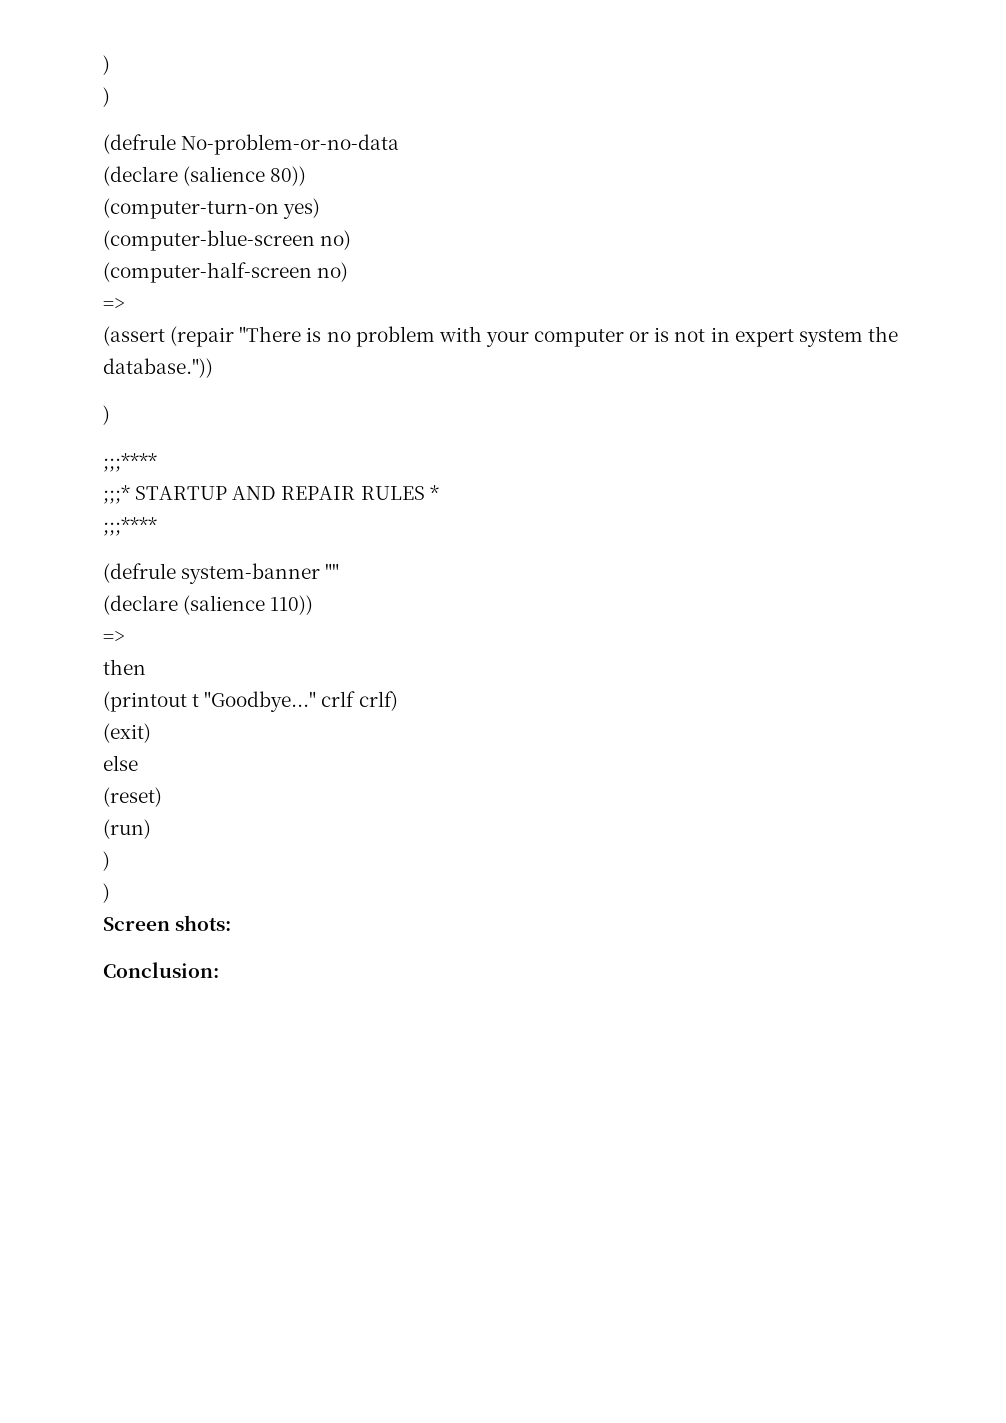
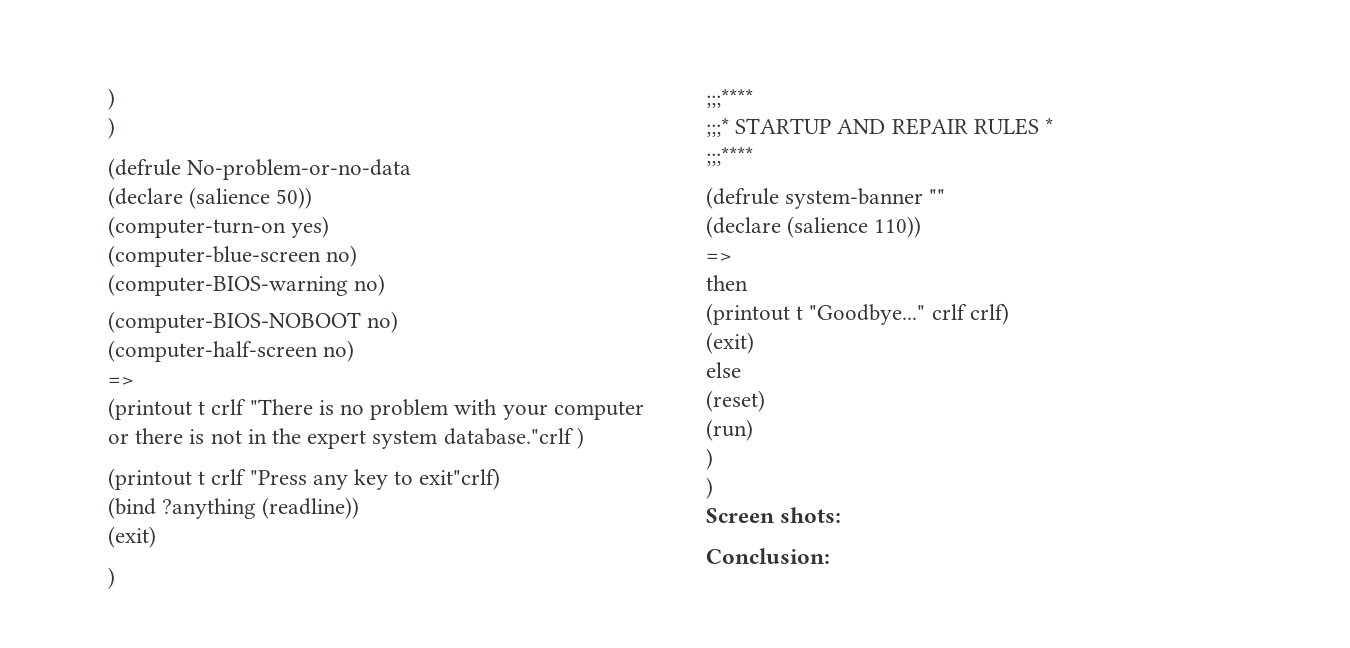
[270,166,307,186] 80)) -> [276,187,313,209] 50))
(352, 240) none -> [108,274,386,296] [108,311,399,333] // (computer-BIOS-warning no) // (computer-BIOS-NOBOOT no)
[103,326,235,347] (assert (repair -> [108,398,247,420] (printout t crlf
(650, 336) none -> [135,428,184,444] there
(730, 334) none -> [272,428,302,444] the
[867,326,898,342] [103,358,213,378] the database.")) -> [443,427,584,449] [108,468,501,490] [108,497,360,519] [108,526,156,548] database."crlf ) // (printout t crlf "Press any key to exit"crlf) // (bind ?anything (readline)) // (exit)

